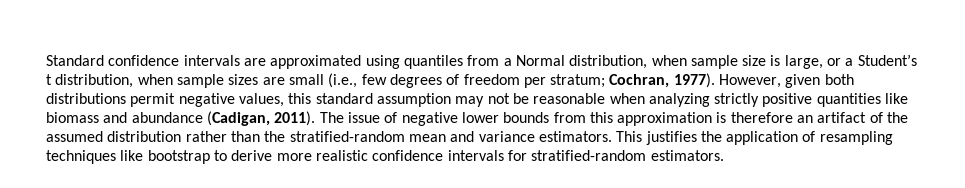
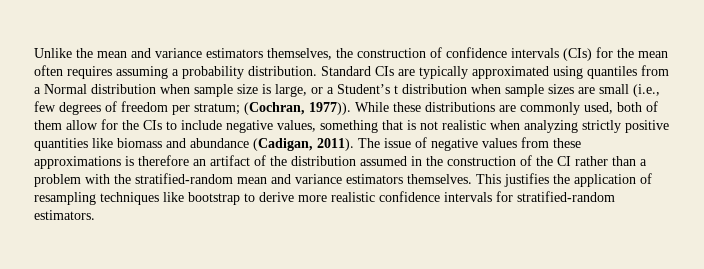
[46,55,266,66] Standard confidence intervals are -> [34,47,668,61] [34,65,468,79] Unlike the mean and variance estimators themselves, the construction of confidence intervals (CIs) for the mean often requires assuming a probability distribution. Standard CIs are typically
[569,55,648,69] distribution, -> [91,84,156,94] distribution
[55,74,134,88] distribution, -> [402,84,467,94] distribution
[609,73,854,88] [46,93,606,107] Cochran, 1977). However, given both distributions permit negative values, this standard assumption may not be reasonable -> [244,101,658,115] [34,119,486,133] (Cochran, 1977)). While these distributions are commonly used, both of them allow for the CIs to include negative values, something that is not realistic
[461,112,713,126] lower bounds from this approximation -> [482,137,581,148] [34,156,121,169] values from these approximations
[46,131,260,142] assumed distribution rather than -> [291,155,647,166] [34,174,110,187] distribution assumed in the construction of the CI rather than a problem with
[538,131,612,142] estimators. -> [346,174,472,184] estimators themselves.

